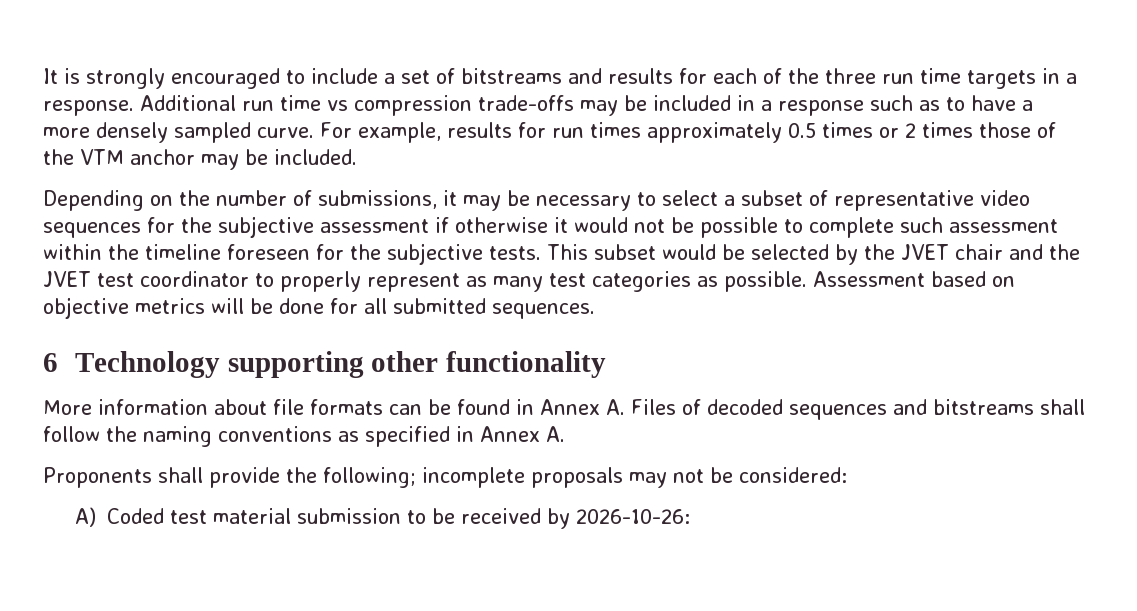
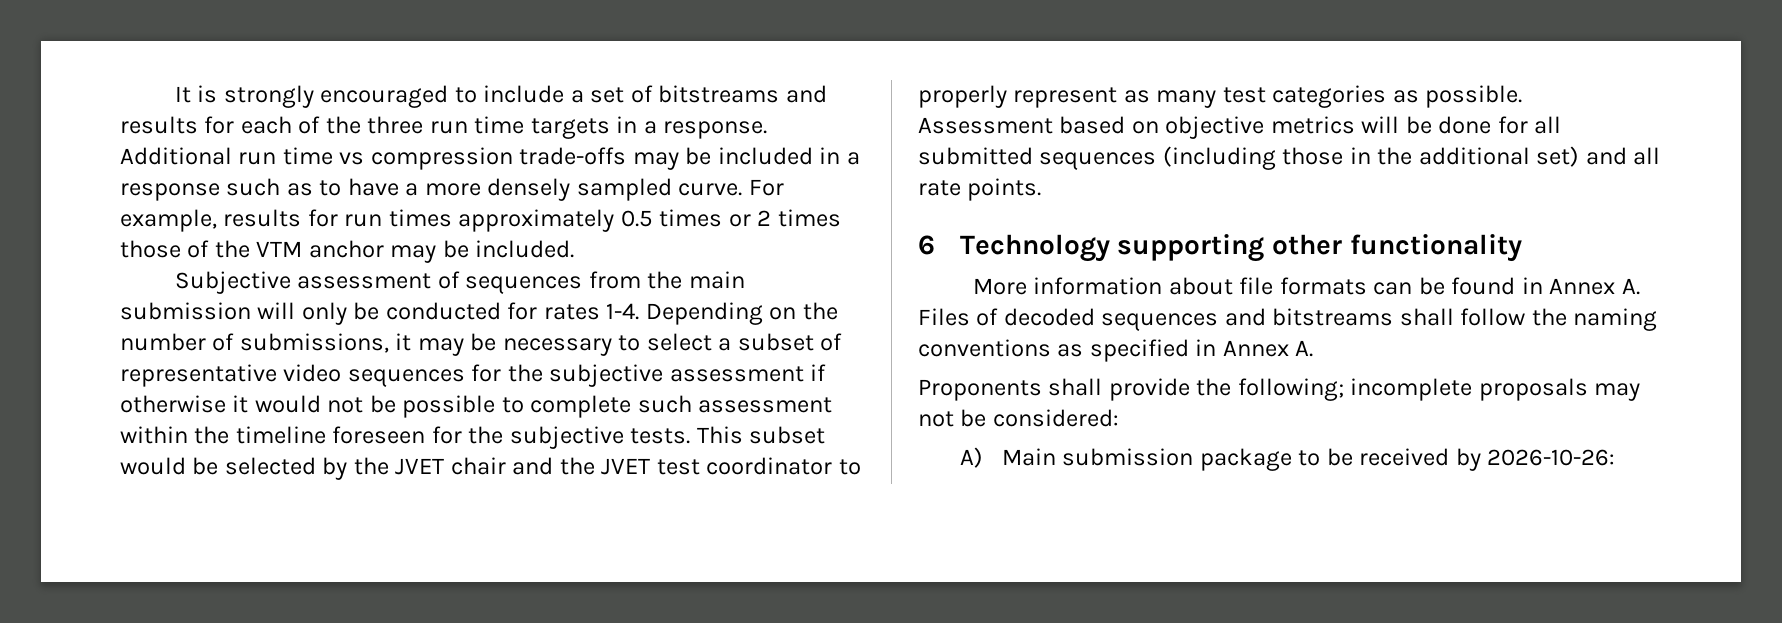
(357, 157) none -> [174,271,745,294] [120,302,640,325] Subjective assessment of sequences from the main submission will only be conducted for rates 1-4.
[492,303,595,319] sequences. -> [1039,146,1661,170] [918,178,1042,201] sequences (including those in the additional set) and all rate points.
[106,508,401,524] Coded test material submission -> [1001,448,1292,471] Main submission package

